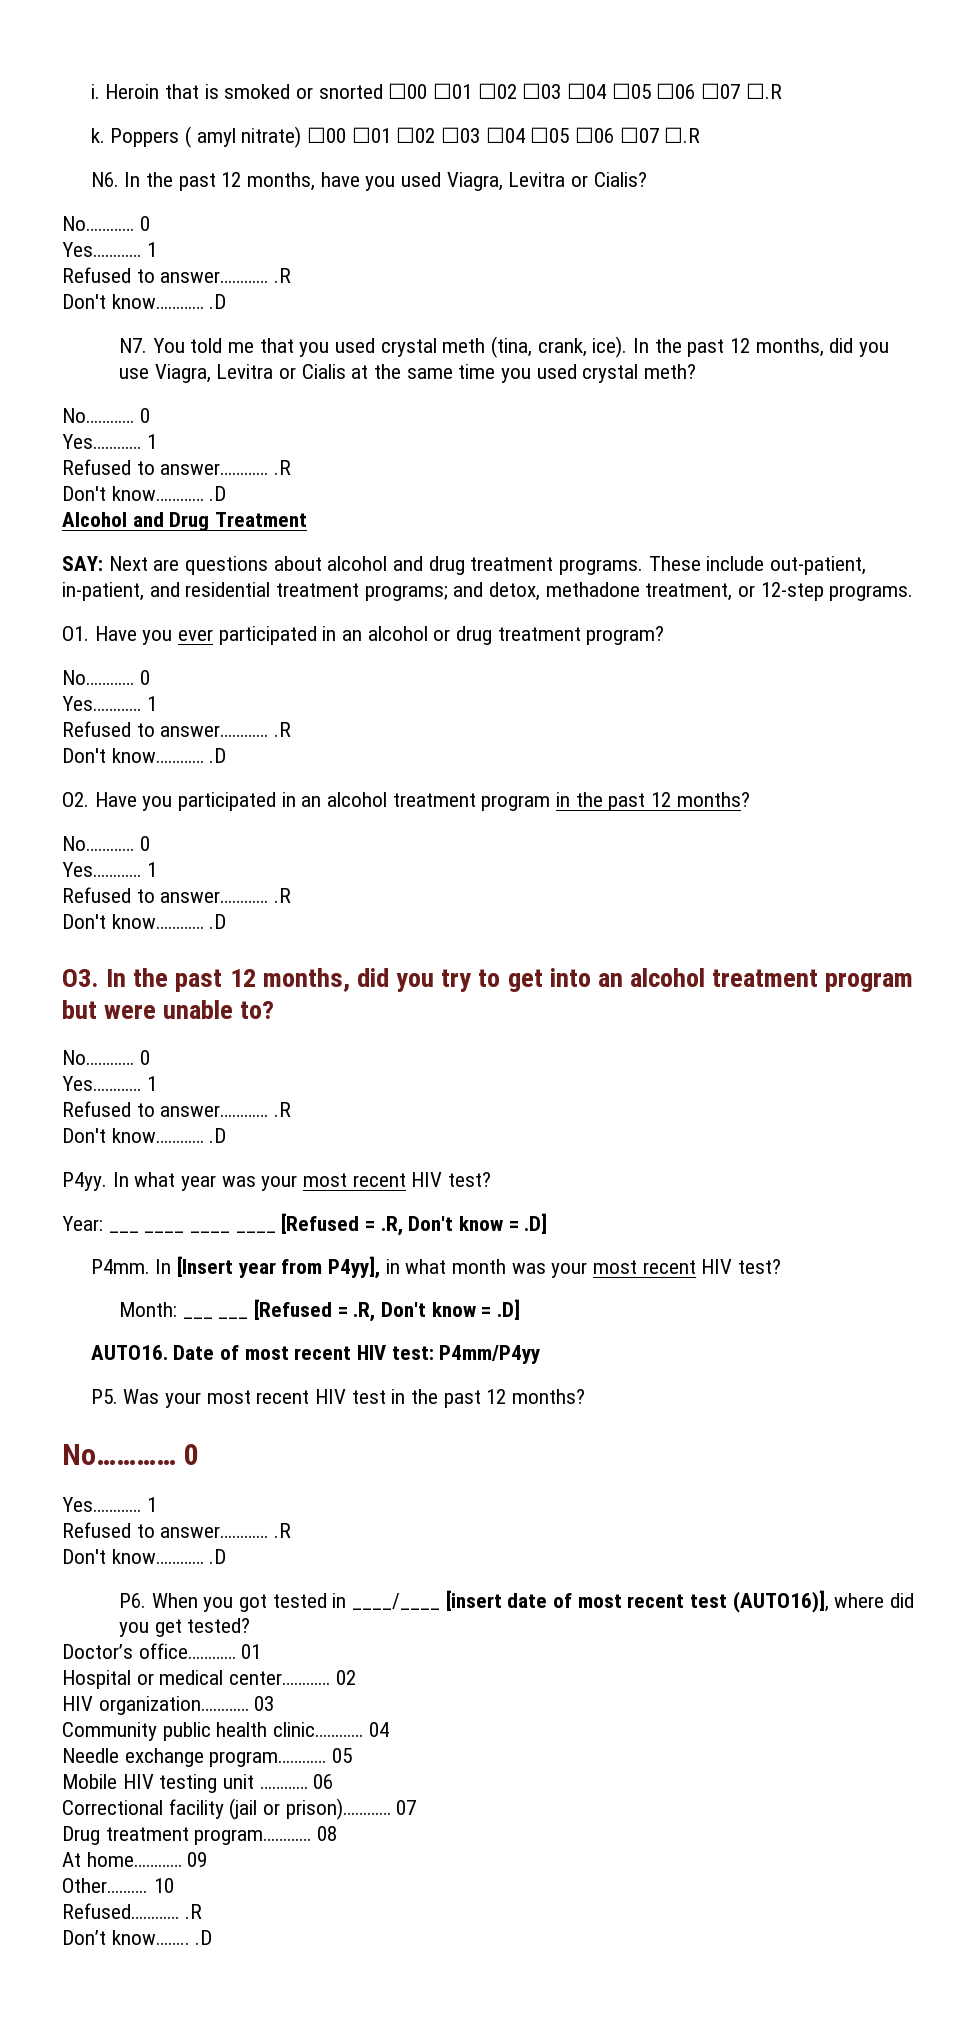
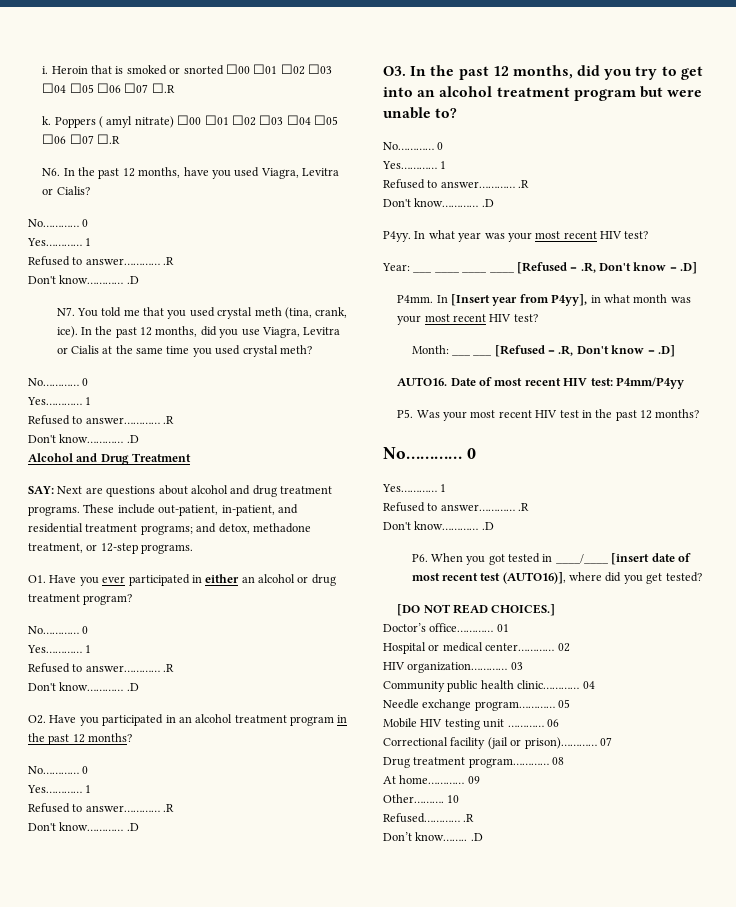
(337, 633) none -> [205,574,240,583] either
(251, 1625) none -> [397,604,556,616] // [DO NOT READ CHOICES.]

